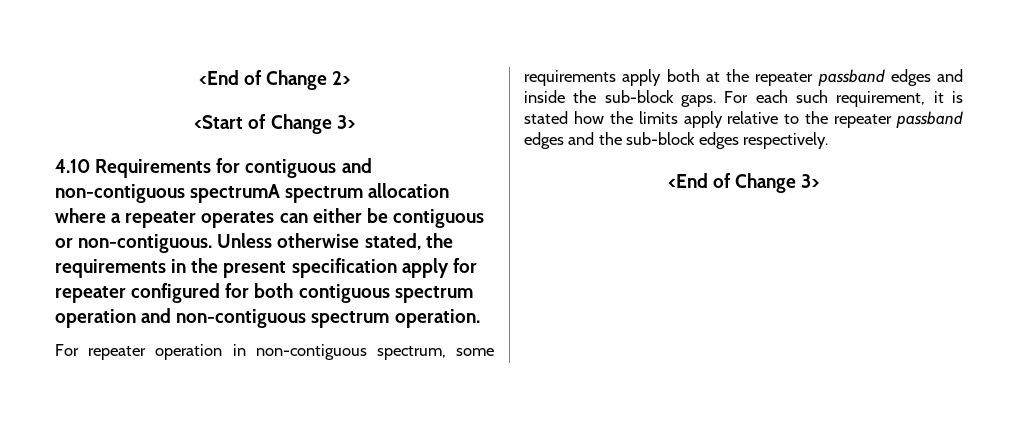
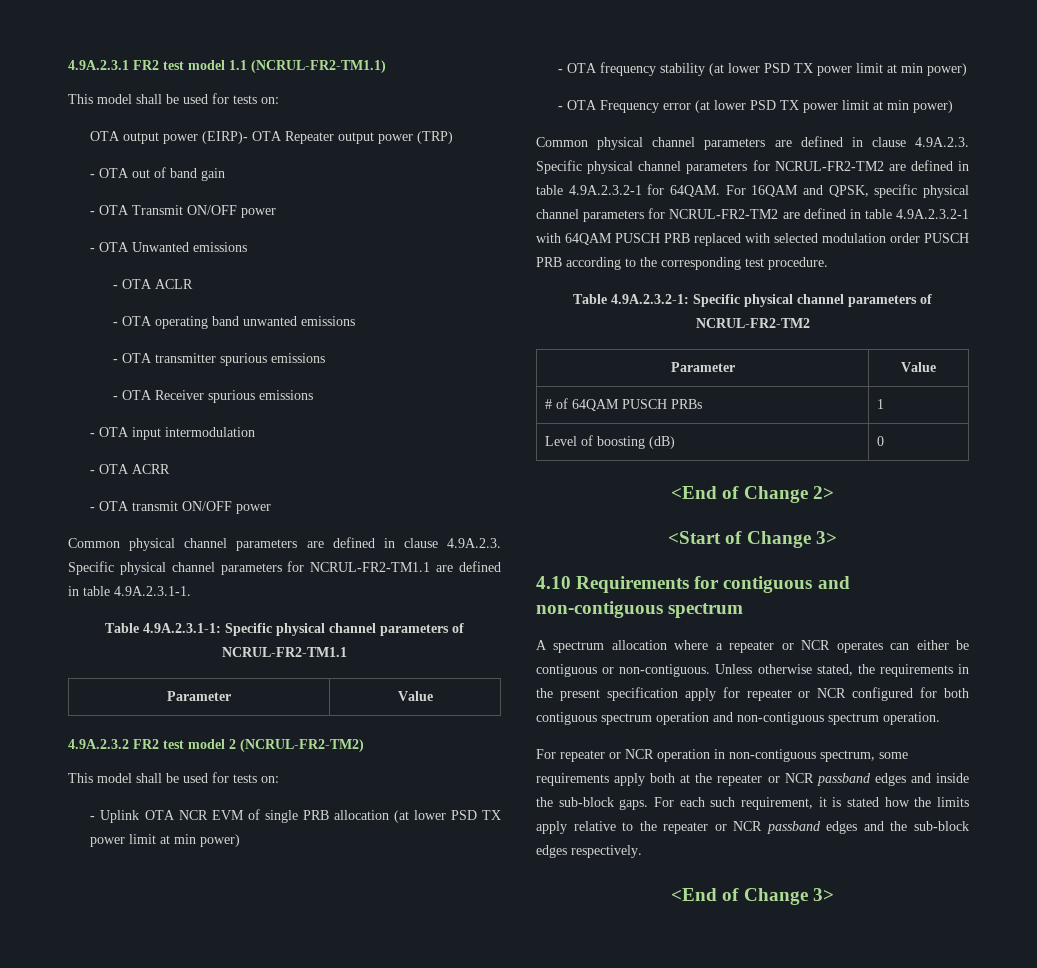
(198, 77) none -> [68,60,386,73] [68,93,279,104] [90,131,454,144] [90,167,226,181] [90,205,277,218] [90,242,248,252] [112,279,193,289] [112,316,355,329] [112,353,325,366] [112,390,313,403] [90,427,256,440] [90,464,171,474] [90,501,272,514] [68,537,501,551] [68,561,501,575] [68,586,191,596] [105,623,464,636] [222,647,347,657] [167,691,231,701] [397,691,433,701] [68,739,364,752] [68,772,279,783] [90,809,502,823] [90,834,241,847] [558,62,968,76] [558,100,954,113] [536,136,969,150] [536,160,969,174] [536,184,969,198] [536,208,969,222] [536,233,969,246] [536,257,828,270] [573,294,932,307] [695,318,810,328] [670,362,735,372] [901,362,936,372] [544,398,702,411] [876,399,884,409] [544,435,675,449] [876,436,884,446] 4.9A.2.3.1 FR2 test model 1.1 (NCRUL-FR2-TM1.1) // This model shall be used for tests on: // OTA output power (EIRP)- OTA Repeater output power (TRP) // - OTA out of band gain // - OTA Transmit ON/OFF power // - OTA Unwanted emissions // - OTA ACLR // - OTA operating band unwanted emissions // - OTA transmitter spurious emissions // - OTA Receiver spurious emissions // - OTA input intermodulation // - OTA ACRR // - OTA transmit ON/OFF power // Common physical channel parameters are defined in clause 4.9A.2.3. Specific physical channel parameters for NCRUL-FR2-TM1.1 are defined in table 4.9A.2.3.1-1. // Table 4.9A.2.3.1-1: Specific physical channel parameters of NCRUL-FR2-TM1.1 // Parameter | Value // 4.9A.2.3.2 FR2 test model 2 (NCRUL-FR2-TM2) // This model shall be used for tests on: // - Uplink OTA NCR EVM of single PRB allocation (at lower PSD TX power limit at min power) // - OTA frequency stability (at lower PSD TX power limit at min power) // - OTA Frequency error (at lower PSD TX power limit at min power) // Common physical channel parameters are defined in clause 4.9A.2.3. Specific physical channel parameters for NCRUL-FR2-TM2 are defined in table 4.9A.2.3.2-1 for 64QAM. For 16QAM and QPSK, specific physical channel parameters for NCRUL-FR2-TM2 are defined in table 4.9A.2.3.2-1 with 64QAM PUSCH PRB replaced with selected modulation order PUSCH PRB according to the corresponding test procedure. // Table 4.9A.2.3.2-1: Specific physical channel parameters of NCRUL-FR2-TM2 // Parameter | Value // # of 64QAM PUSCH PRBs | 1 // Level of boosting (dB) | 0 //
[190,184,281,203] spectrumA -> [668,603,744,618] [536,640,547,650] spectrum // A
(197, 219) none -> [781,640,831,650] or NCR
(126, 294) none -> [798,688,847,698] or NCR
(147, 353) none -> [609,749,654,759] or NCR
(814, 79) none -> [767,773,814,783] or NCR
(893, 121) none -> [714,821,763,831] or NCR

